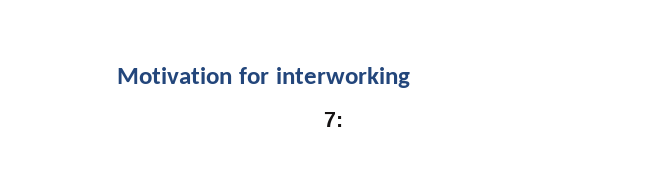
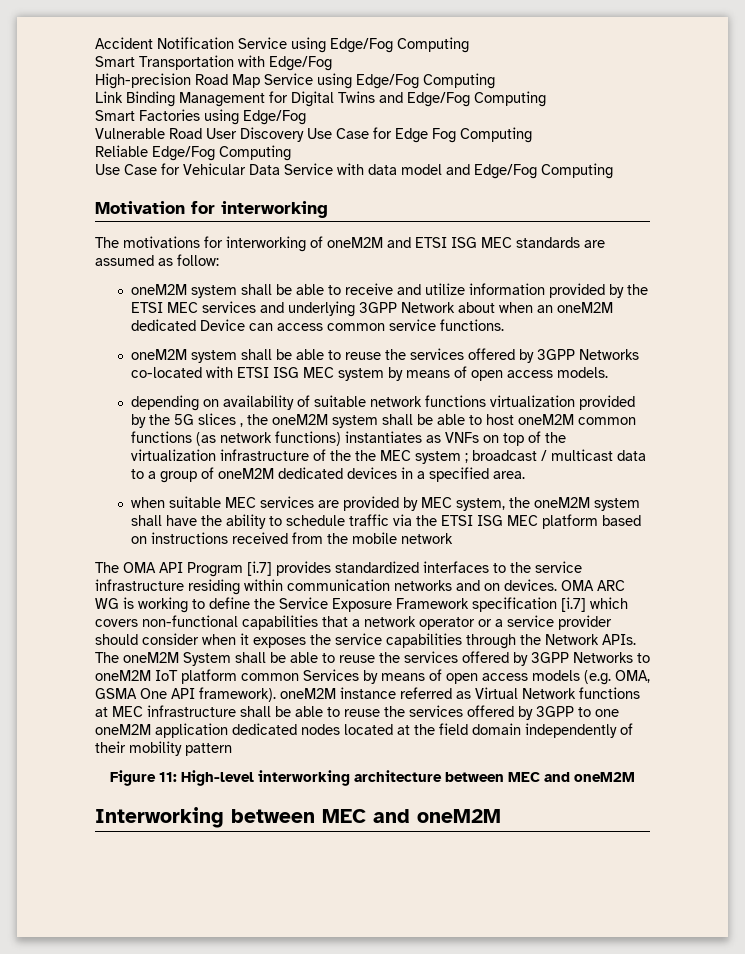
[117,67,410,88] [324,112,343,127] Motivation for interworking // 7: -> [95,37,469,53] [95,55,332,71] [95,73,495,89] [95,91,546,107] [95,109,306,125] [95,127,532,143] [95,145,291,161] [95,163,613,179] [95,201,328,218] [95,236,605,252] [95,254,219,266] [131,283,649,298] [131,301,614,317] [131,319,505,331] [131,348,640,363] [131,366,609,381] [131,395,636,411] [131,413,637,428] [131,431,567,446] [131,449,647,464] [131,467,526,483] [131,496,641,511] [131,514,642,529] [131,532,454,544] [95,561,582,577] [95,579,625,595] [95,597,628,613] [95,615,612,630] [95,633,636,649] [95,651,650,666] [95,669,650,685] [95,687,640,702] [95,705,619,720] [95,723,633,738] [95,741,232,756] [110,770,635,786] [95,807,501,828] Accident Notification Service using Edge/Fog Computing // Smart Transportation with Edge/Fog // High-precision Road Map Service using Edge/Fog Computing // Link Binding Management for Digital Twins and Edge/Fog Computing // Smart Factories using Edge/Fog // Vulnerable Road User Discovery Use Case for Edge Fog Computing // Reliable Edge/Fog Computing // Use Case for Vehicular Data Service with data model and Edge/Fog Computing // Motivation for interworking // The motivations for interworking of oneM2M and ETSI ISG MEC standards are assumed as follow: // oneM2M system shall be able to receive and utilize information provided by the ETSI MEC services and underlying 3GPP Network about when an oneM2M dedicated Device can access common service functions. // oneM2M system shall be able to reuse the services offered by 3GPP Networks co-located with ETSI ISG MEC system by means of open access models. // depending on availability of suitable network functions virtualization provided by the 5G slices , the oneM2M system shall be able to host oneM2M common functions (as network functions) instantiates as VNFs on top of the virtualization infrastructure of the the MEC system ; broadcast / multicast data to a group of oneM2M dedicated devices in a specified area. // when suitable MEC services are provided by MEC system, the oneM2M system shall have the ability to schedule traffic via the ETSI ISG MEC platform based on instructions received from the mobile network // The OMA API Program [i.7] provides standardized interfaces to the service infrastructure residing within communication networks and on devices. OMA ARC WG is working to define the Service Exposure Framework specification [i.7] which covers non-functional capabilities that a network operator or a service provider should consider when it exposes the service capabilities through the Network APIs. The oneM2M System shall be able to reuse the services offered by 3GPP Networks to oneM2M IoT platform common Services by means of open access models (e.g. OMA, GSMA One API framework). oneM2M instance referred as Virtual Network functions at MEC infrastructure shall be able to reuse the services offered by 3GPP to one oneM2M application dedicated nodes located at the field domain independently of their mobility pattern // Figure 11: High-level interworking architecture between MEC and oneM2M // Interworking between MEC and oneM2M

